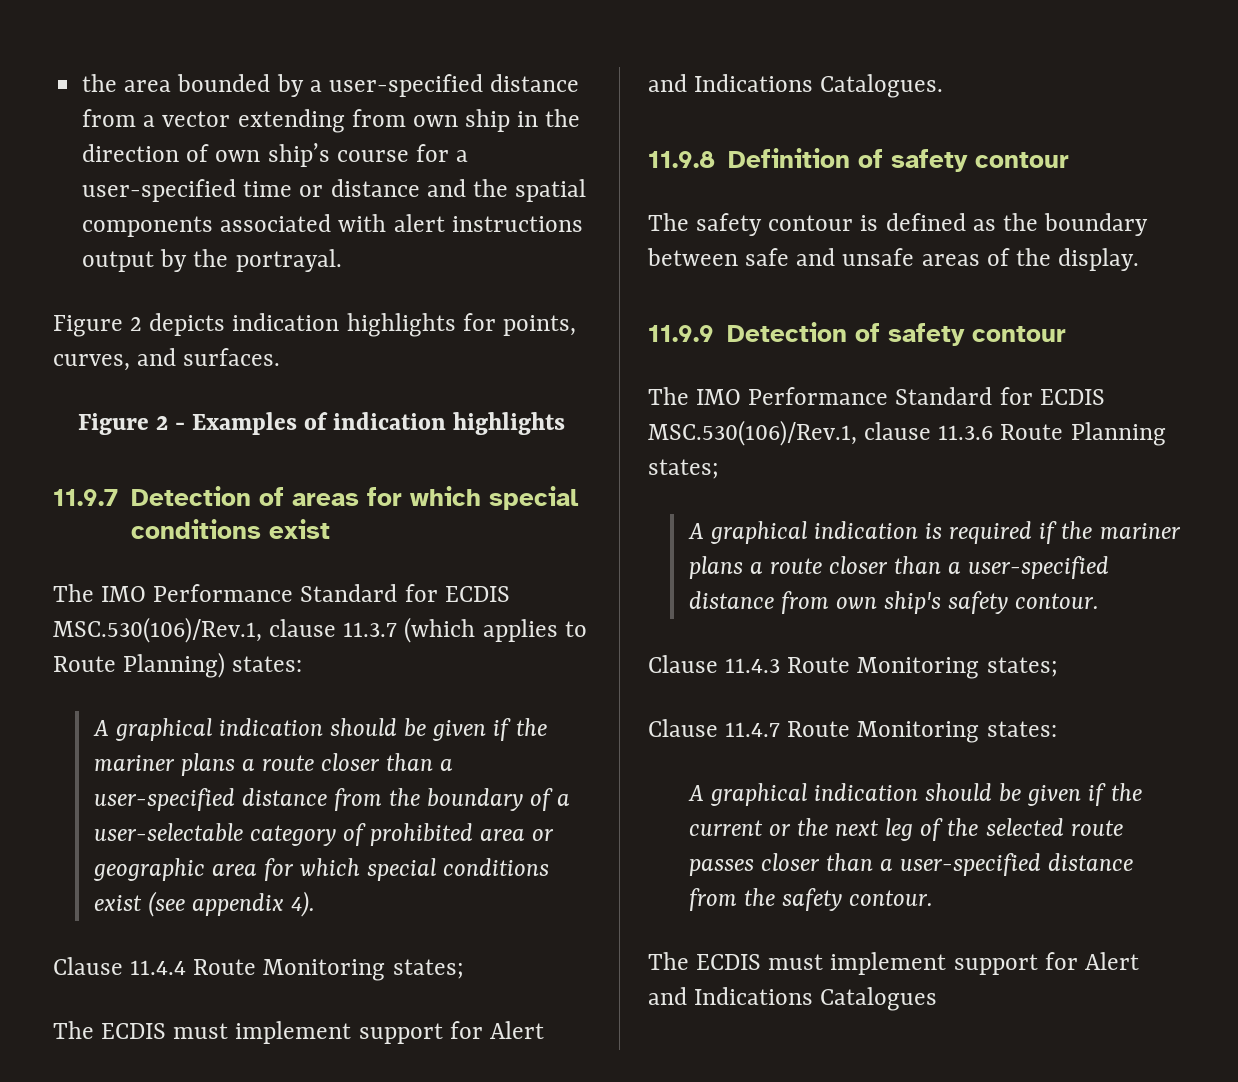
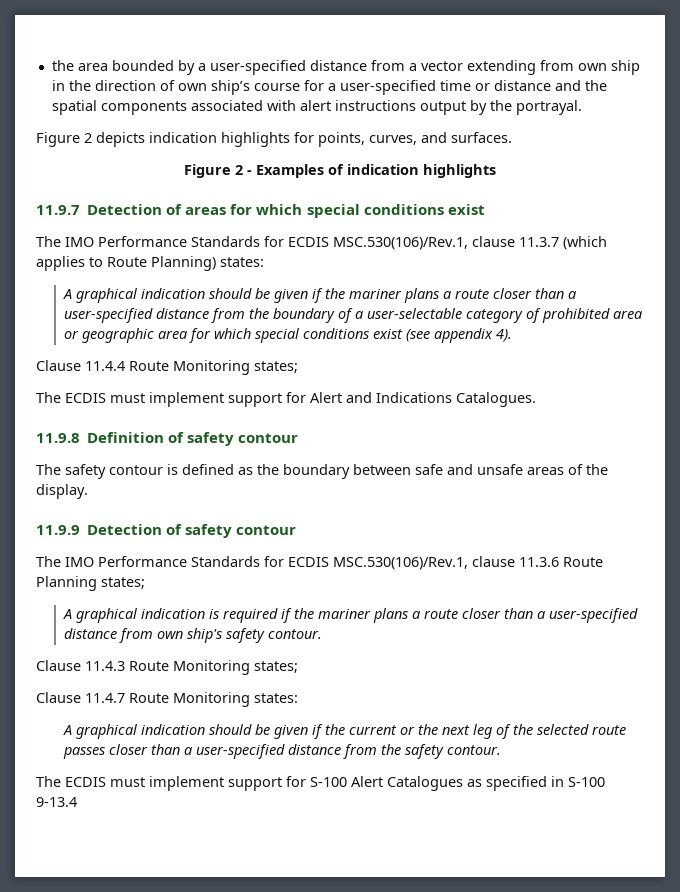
[300,584,398,602] Standard -> [191,236,260,247] Standards
[895,387,993,405] Standard -> [191,556,260,567] Standards
[1084,952,1139,970] [648,987,938,1011] Alert and Indications Catalogues -> [310,776,605,791] [36,797,77,807] S-100 Alert Catalogues as specified in S-100 9-13.4

